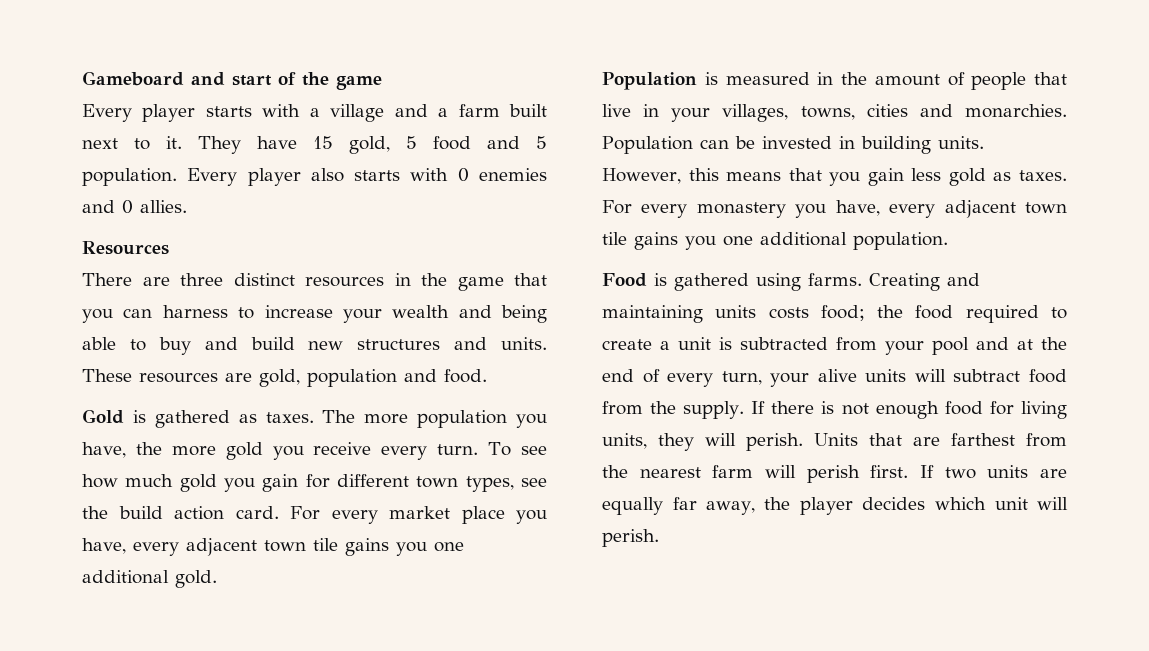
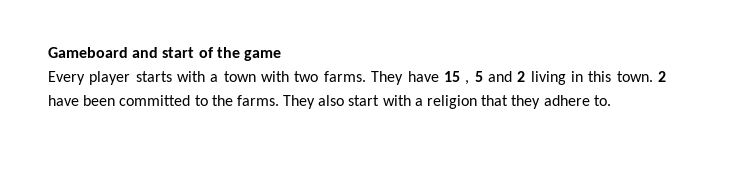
[330,104,548,122] [82,136,547,154] [82,168,547,186] [82,200,187,214] [82,241,169,255] [82,273,547,291] [82,305,547,323] [82,337,547,355] [82,369,487,387] [82,409,547,428] [82,442,547,460] [82,474,547,492] [82,506,547,524] [82,538,464,556] [82,570,217,588] [602,72,1067,90] [602,104,1067,122] [602,136,984,154] [602,168,1067,186] [602,200,1067,218] [602,232,948,250] [602,273,980,291] [602,305,1067,323] [602,337,1067,355] [602,369,1067,387] [602,401,1067,419] [602,433,1067,451] [602,465,1067,483] [602,497,1068,515] [602,529,659,547] village and a farm built next to it. They have 15 gold, 5 food and 5 population. Every player also starts with 0 enemies and 0 allies. // Resources // There are three distinct resources in the game that you can harness to increase your wealth and being able to buy and build new structures and units. These resources are gold, population and food. // Gold is gathered as taxes. The more population you have, the more gold you receive every turn. To see how much gold you gain for different town types, see the build action card. For every market place you have, every adjacent town tile gains you one additional gold. // Population is measured in the amount of people that live in your villages, towns, cities and monarchies. Population can be invested in building units. However, this means that you gain less gold as taxes. For every monastery you have, every adjacent town tile gains you one additional population. // Food is gathered using farms. Creating and maintaining units costs food; the food required to create a unit is subtracted from your pool and at the end of every turn, your alive units will subtract food from the supply. If there is not enough food for living units, they will perish. Units that are farthest from the nearest farm will perish first. If two units are equally far away, the player decides which unit will perish. -> [223,71,667,85] [48,95,611,109] town with two farms. They have 15 , 5 and 2 living in this town. 2 have been committed to the farms. They also start with a religion that they adhere to.

